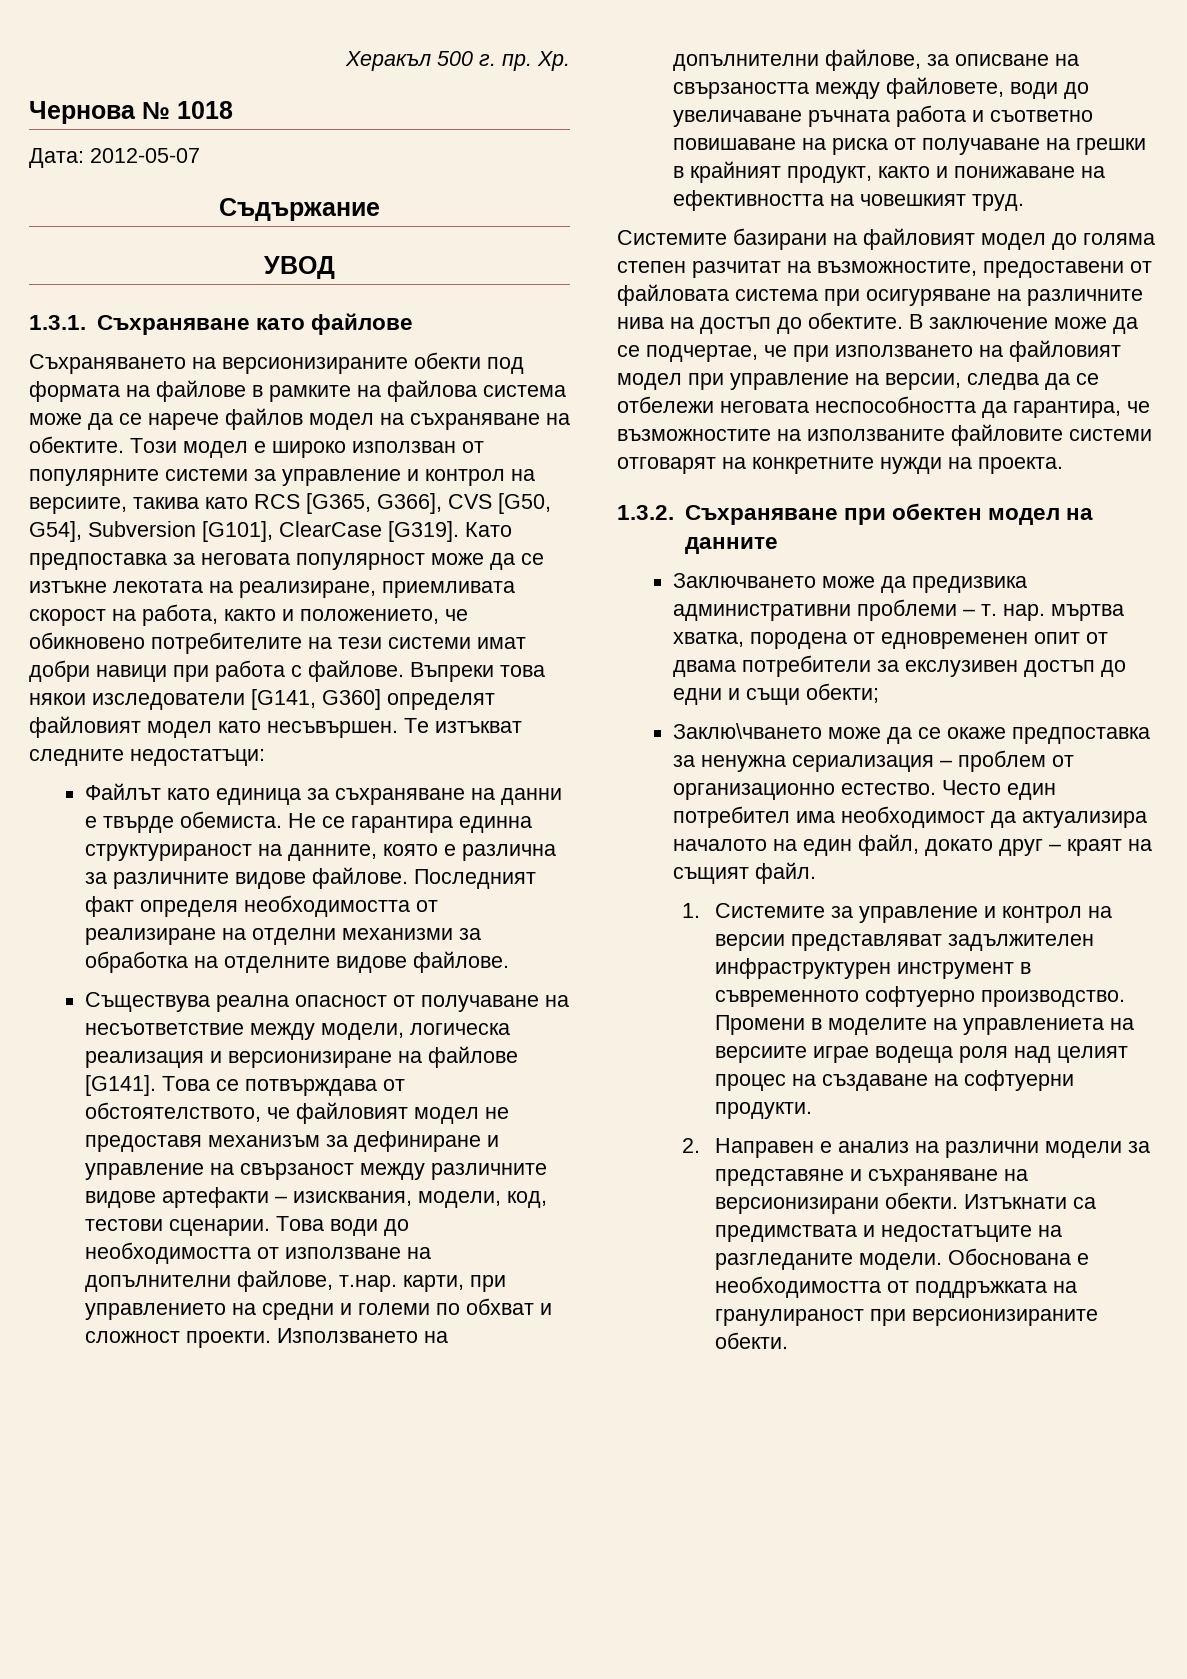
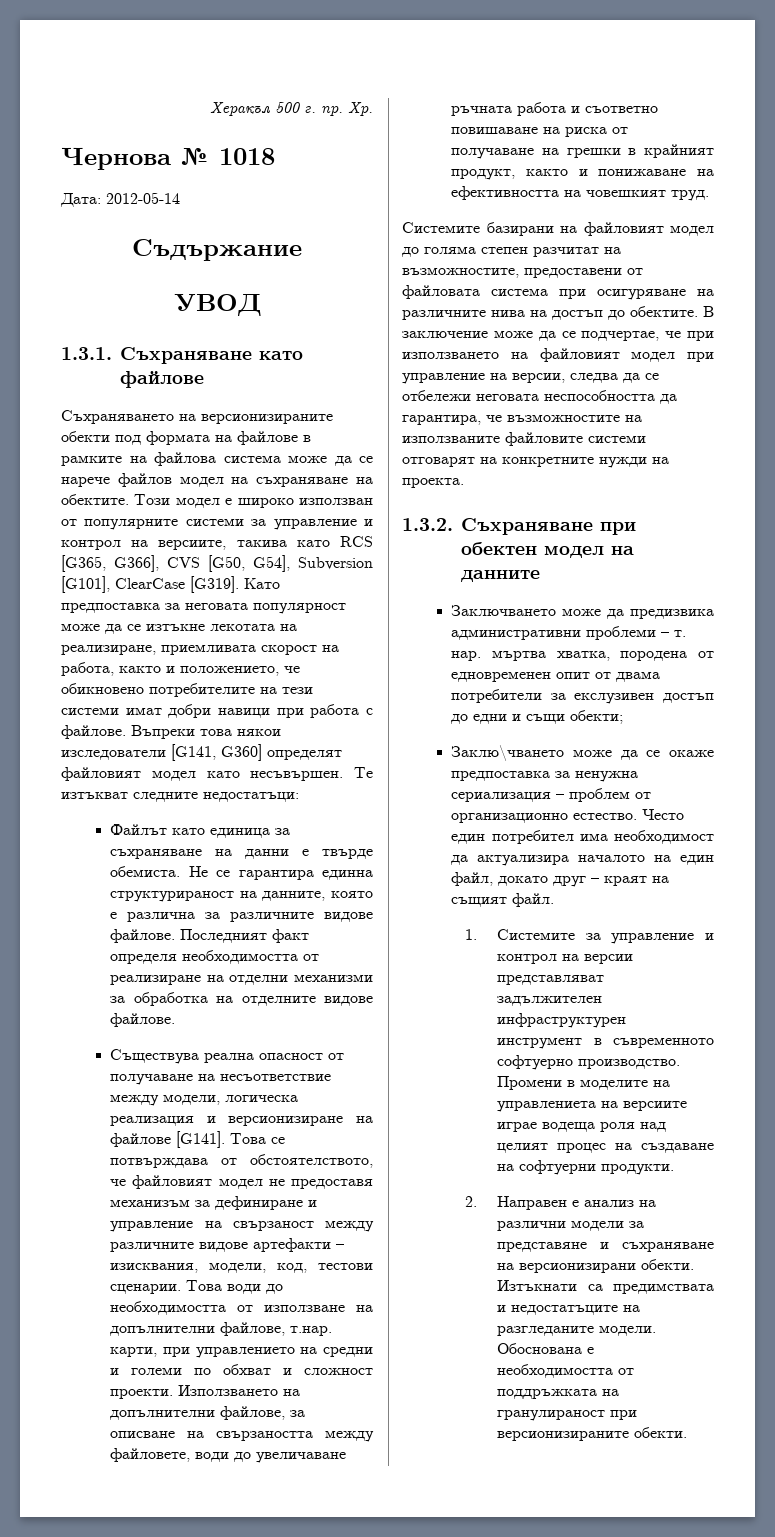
[90,148,200,163] 2012-05-07 -> [106,192,180,204] 2012-05-14

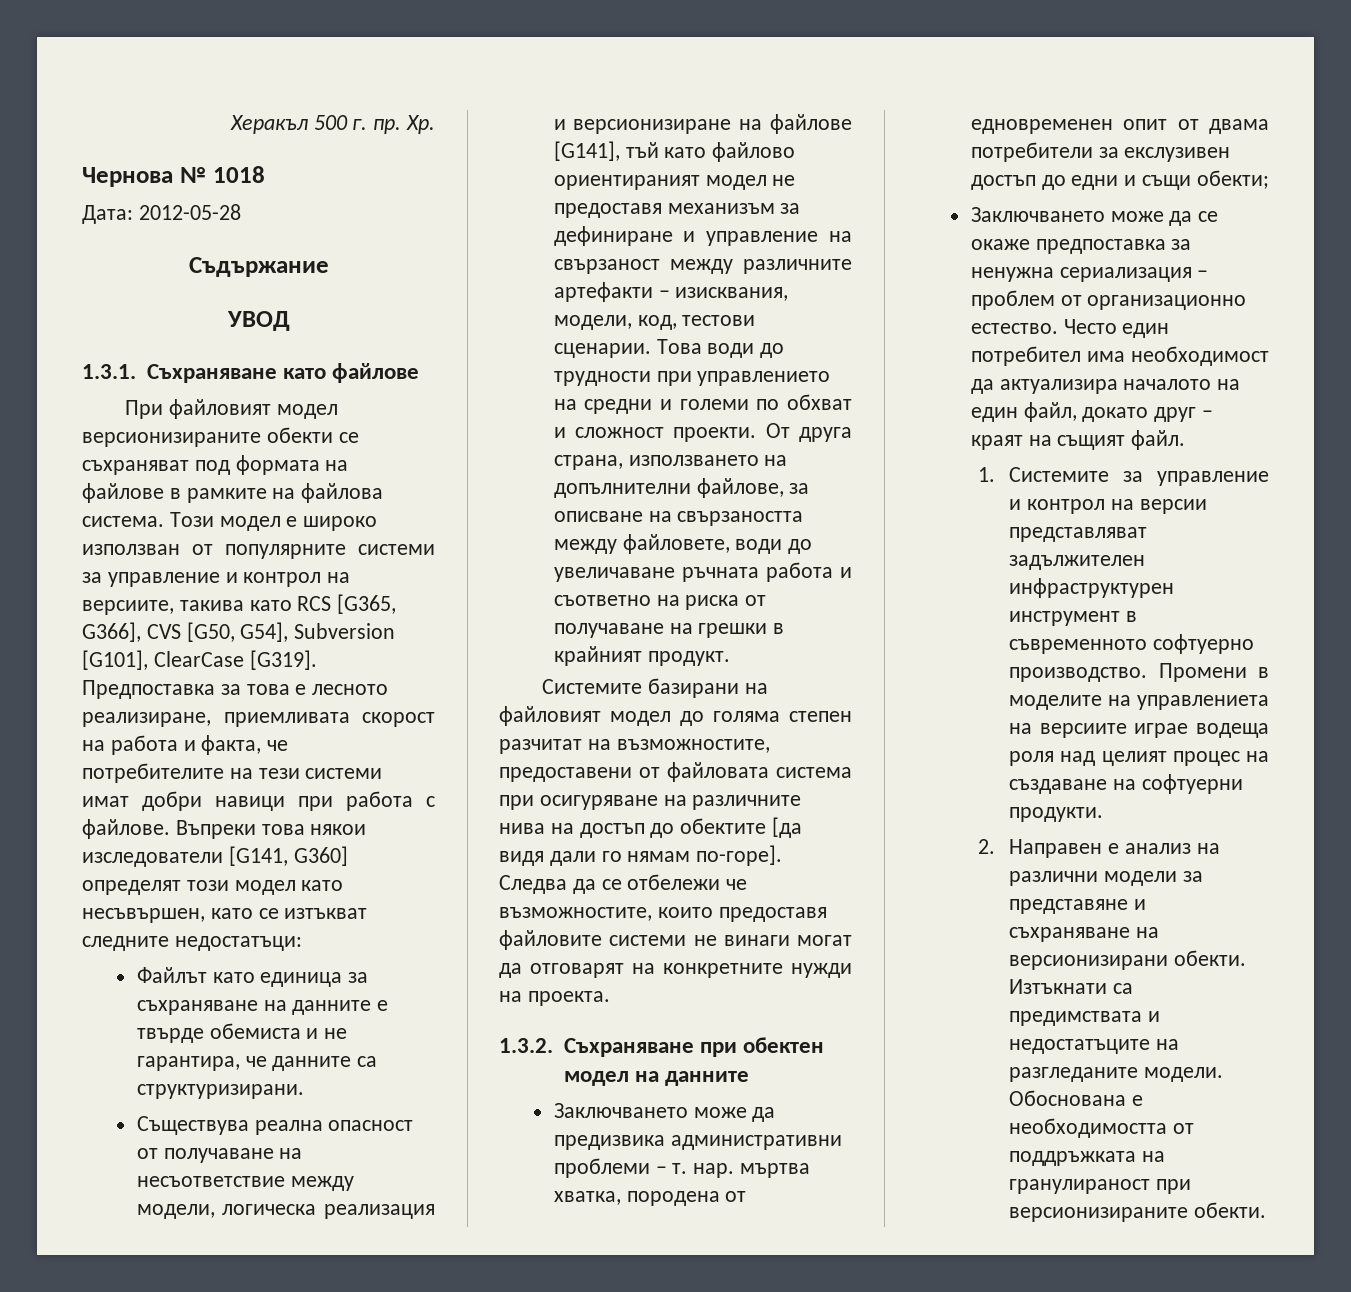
[106,192,180,204] 2012-05-14 -> [138,204,241,220] 2012-05-28
[61,410,333,424] [61,431,110,442] Съхраняването на версионизираните обекти -> [125,399,338,419] [82,427,359,447] [82,460,189,475] При файловият модел версионизираните обекти се съхраняват
[223,455,373,466] [61,473,374,487] [61,494,129,505] система може да се нарече файлов модел на съхраняване на обектите. -> [82,516,164,527] система.
[244,578,280,589] [61,603,346,614] [61,623,297,634] [61,644,339,655] [61,662,300,676] [61,683,144,694] Като предпоставка за неговата популярност може да се изтъкне лекотата на реализиране, приемливата скорост на работа, както и положението, че обикновено -> [82,680,389,699] [82,712,435,727] [82,735,289,755] Предпоставка за това е лесното реализиране, приемливата скорост на работа и факта, че
[61,767,141,781] файловият -> [186,880,229,891] този
[250,767,373,781] несъвършен. Те -> [82,908,279,923] несъвършен, като се
[245,849,290,859] данни -> [292,1000,372,1015] данните
[110,866,374,880] [110,891,373,902] [110,912,374,922] [110,929,310,943] [110,950,320,964] [110,974,373,985] [110,992,374,1006] [110,1013,176,1027] обемиста. Не се гарантира единна структурираност на данните, която е различна за различните видове файлове. Последният факт определя необходимостта от реализиране на отделни механизми за обработка на отделните видове файлове. -> [209,1023,348,1039] [136,1056,378,1071] [136,1084,304,1099] обемиста и не гарантира, че данните са структуризирани.
[176,1131,286,1148] [110,1154,373,1168] [110,1175,213,1189] [G141]. Това се потвърждава от обстоятелството, че файловият -> [553,141,796,162] [553,175,700,190] [G141], тъй като файлово ориентираният
[199,1242,249,1252] видове -> (852, 266) none
[110,1301,373,1315] [110,1322,333,1336] [110,1347,158,1357] необходимостта от използване на допълнителни файлове, т.нар. карти, -> [553,371,651,386] трудности
[178,1385,279,1396] Използването -> [765,423,852,442] [553,455,759,470] От друга страна, използването
[451,127,539,134] повишаване -> (651, 600) none
[451,169,714,180] [451,186,710,201] продукт, както и понижаване на ефективността на човешкият труд. -> [647,651,730,666] продукт.
[630,306,714,317] [402,330,714,341] [402,348,714,362] [402,373,659,384] [402,390,677,404] [402,414,642,425] [402,432,646,446] обектите. В заключение може да се подчертае, че при използването на файловият модел при управление на версии, следва да се отбележи неговата неспособността да гарантира, че възможностите на използваните файловите системи -> [680,817,803,838] [499,845,783,866] [499,874,748,894] [499,907,827,922] [499,930,852,950] [499,963,522,978] обектите [да видя дали го нямам по-горе]. Следва да се отбележи че възможностите, които предоставя файловите системи не винаги могат да
[451,745,565,761] Заклю\чването -> [970,207,1105,222] Заключването

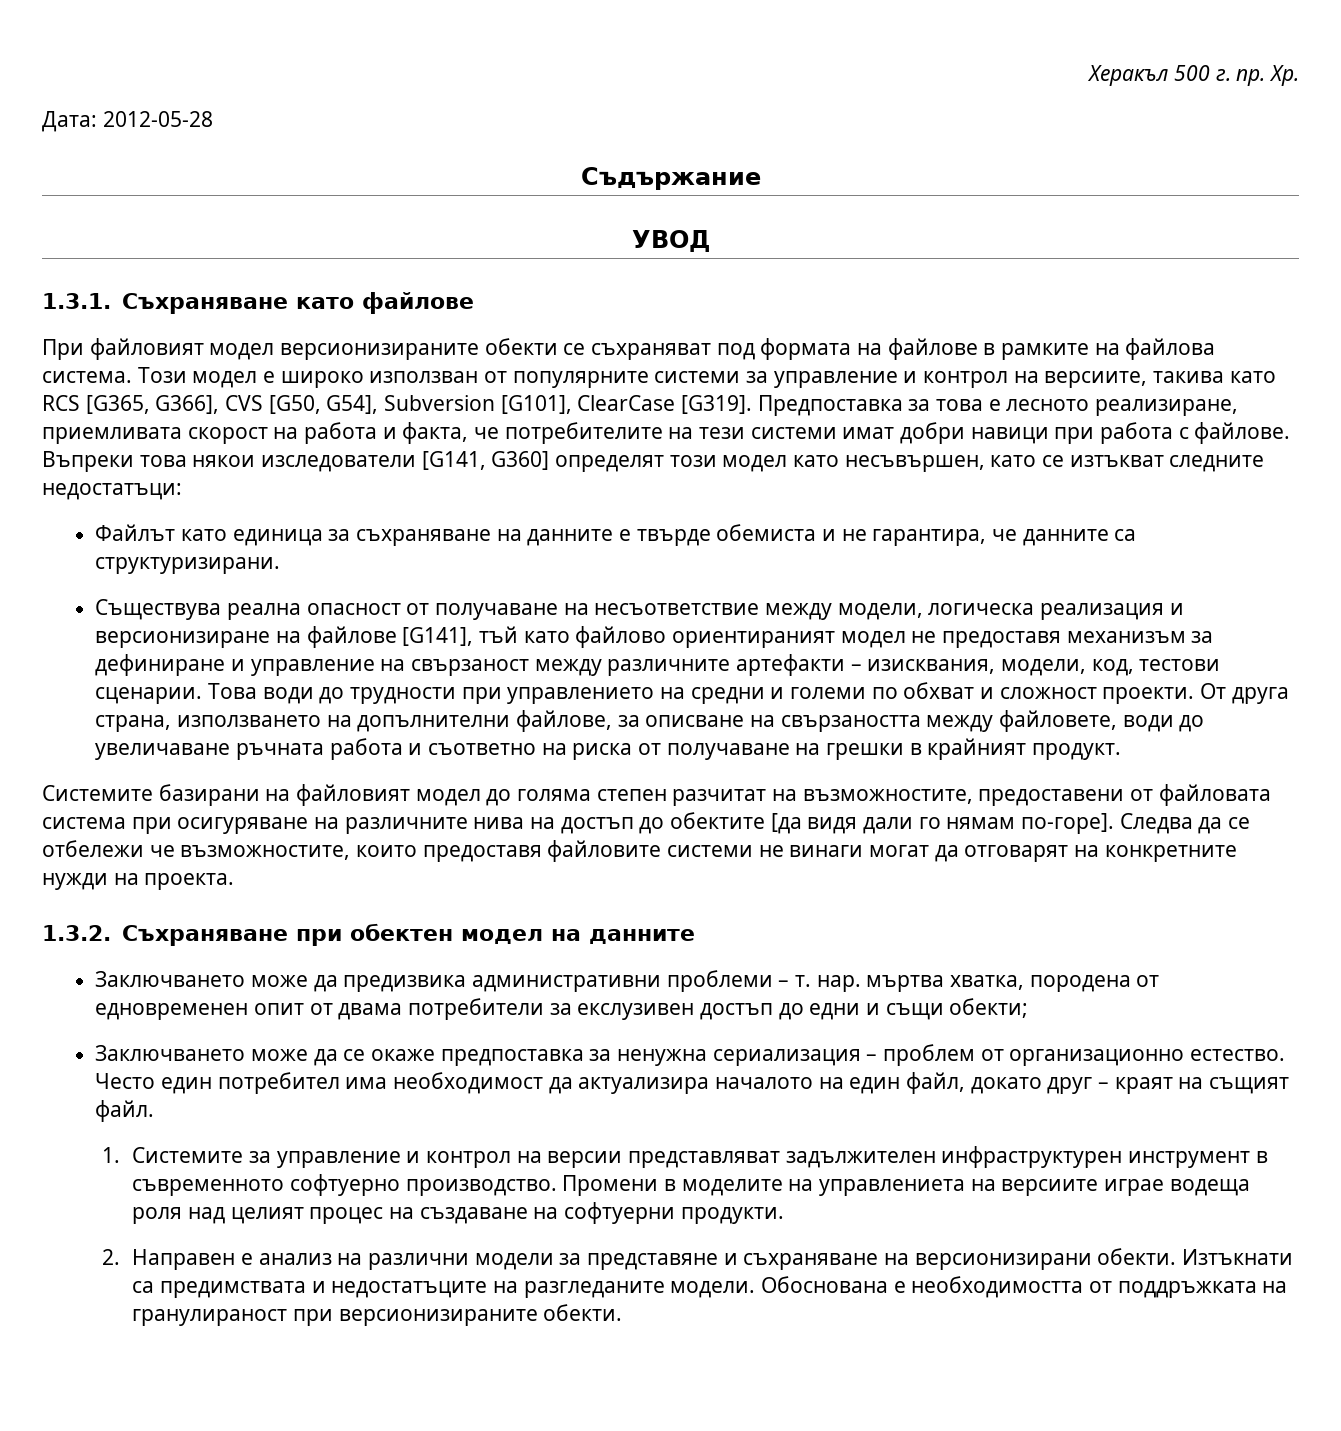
[82,166,265,187] // Чернова № 1018 -> (1300, 75) none

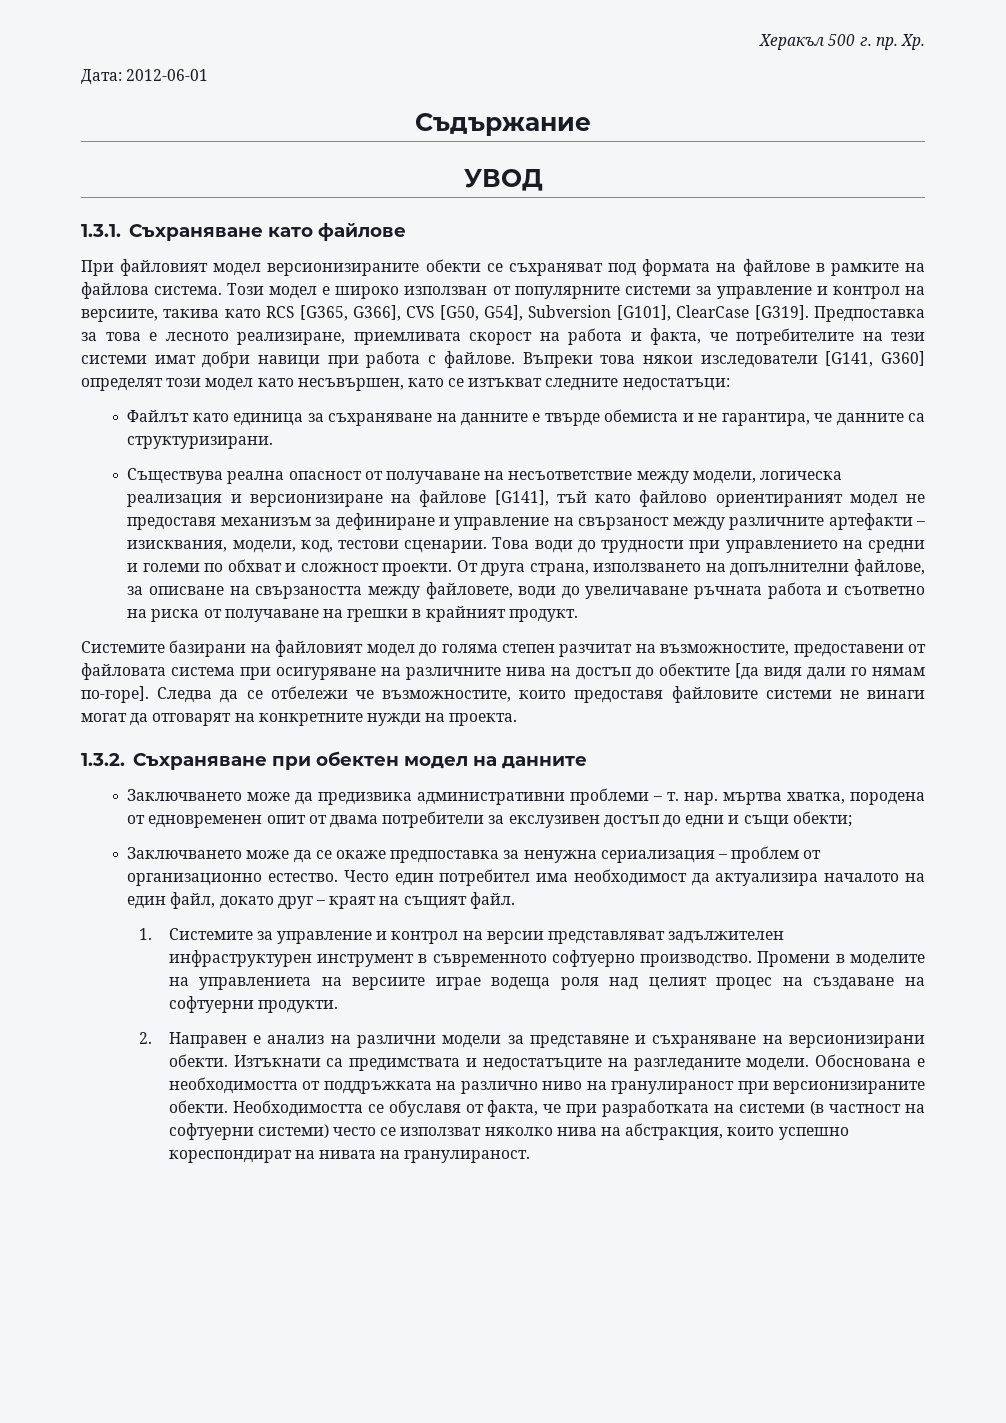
[102,111,213,127] 2012-05-28 -> [126,69,209,81] 2012-06-01
(1288, 1287) none -> [460,1081,607,1094] различно ниво на
(623, 1312) none -> [232,1100,925,1117] [168,1123,849,1140] [168,1150,531,1163] Необходимостта се обуславя от факта, че при разработката на системи (в частност на софтуерни системи) често се използват няколко нива на абстракция, които успешно кореспондират на нивата на гранулираност.

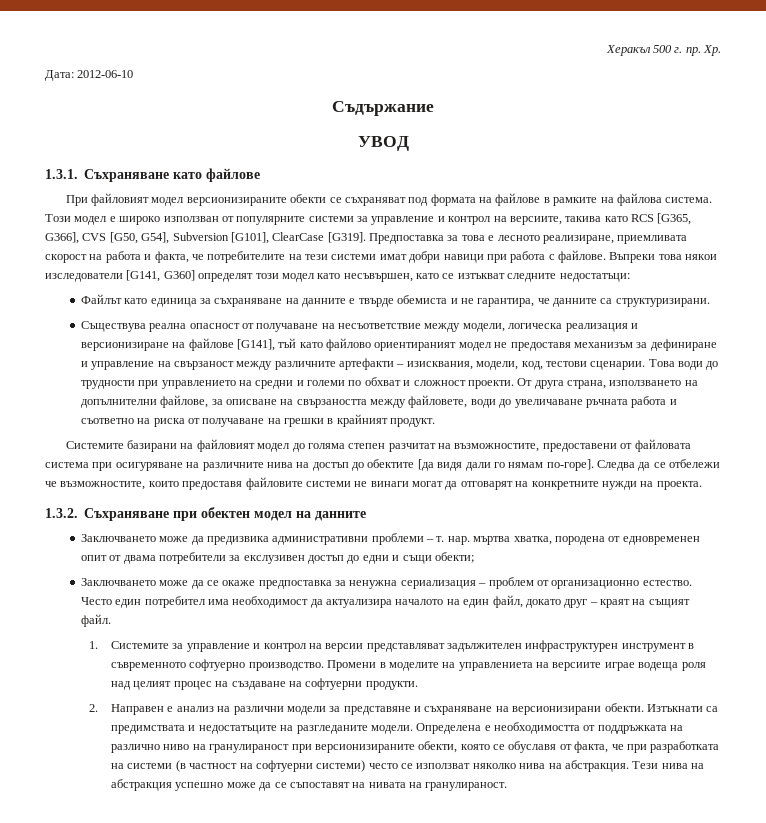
[126,69,209,81] 2012-06-01 -> [77,70,134,78] 2012-06-10
[815,1054,912,1067] Обоснована -> [416,723,482,734] Определена
[168,1100,363,1117] обекти. Необходимостта -> [418,741,490,753] обекти, която
[625,1123,849,1140] [168,1150,292,1163] абстракция, които успешно кореспондират -> [564,760,705,772] [111,779,350,791] абстракция. Тези нива на абстракция успешно може да се съпоставят

